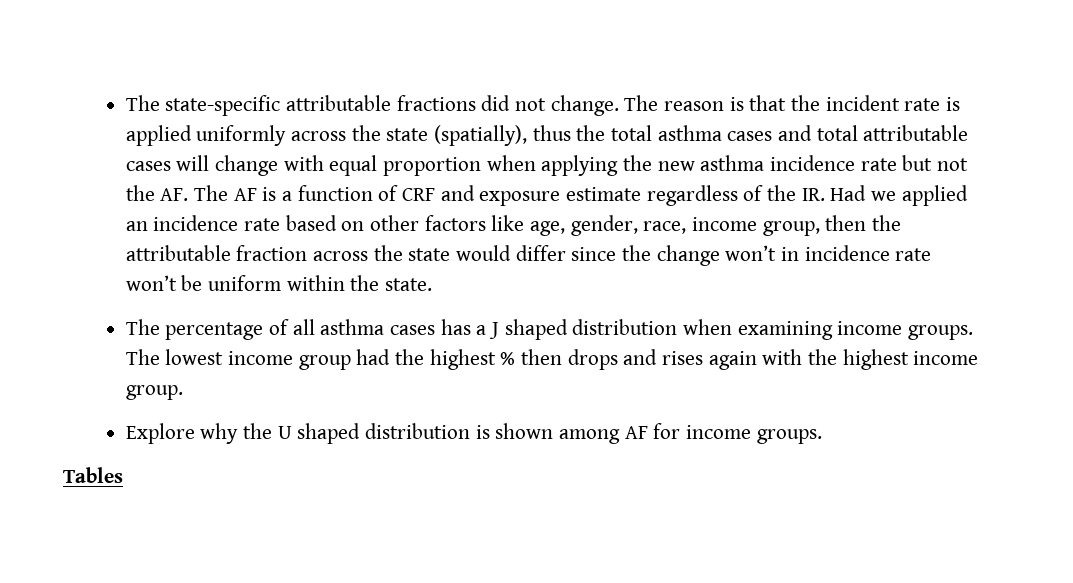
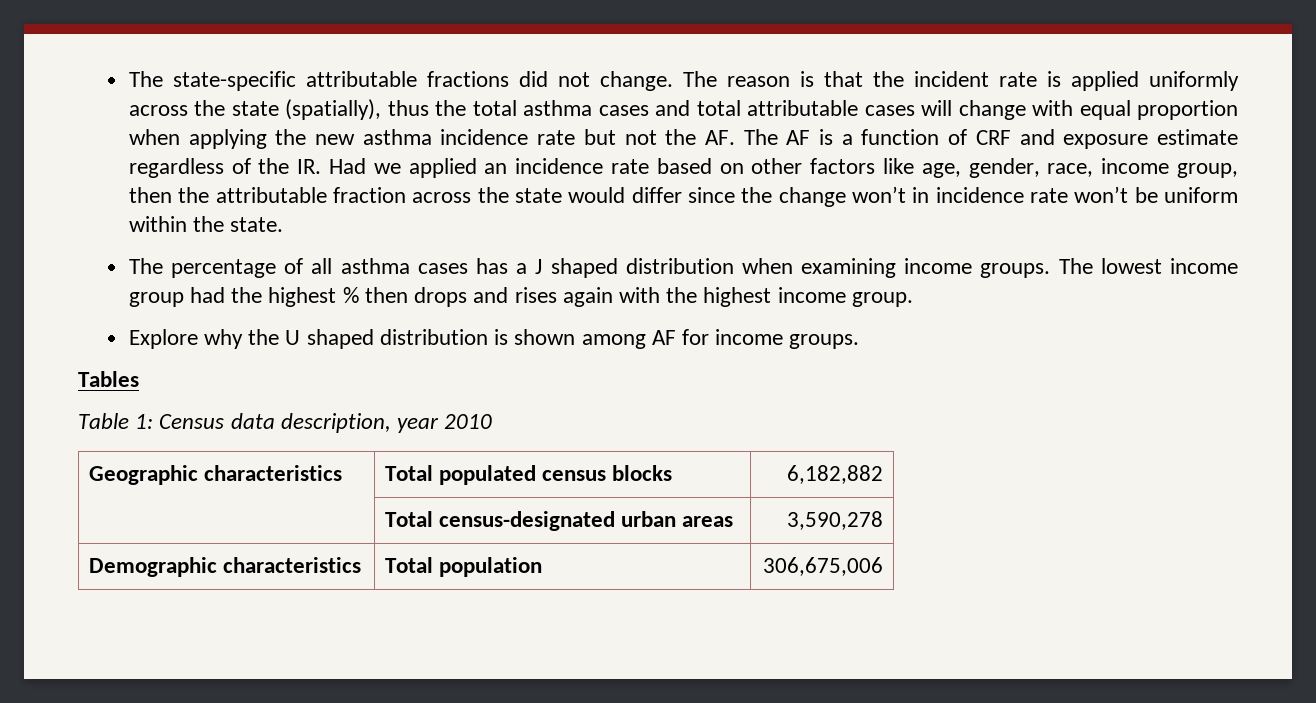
(123, 475) none -> [78,413,493,433] [88,465,342,485] [384,465,673,485] [787,465,884,484] [384,511,734,531] [787,511,884,530] [88,557,361,577] [384,557,542,577] [763,557,884,576] // Table 1: Census data description, year 2010 // Geographic characteristics | Total populated census blocks | 6,182,882 // | Total census-designated urban areas | 3,590,278 // Demographic characteristics | Total population | 306,675,006

